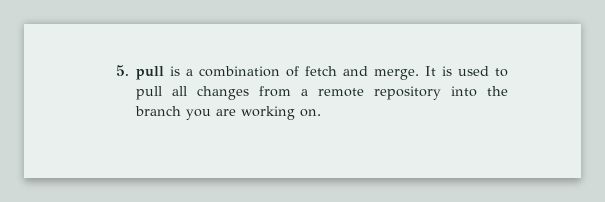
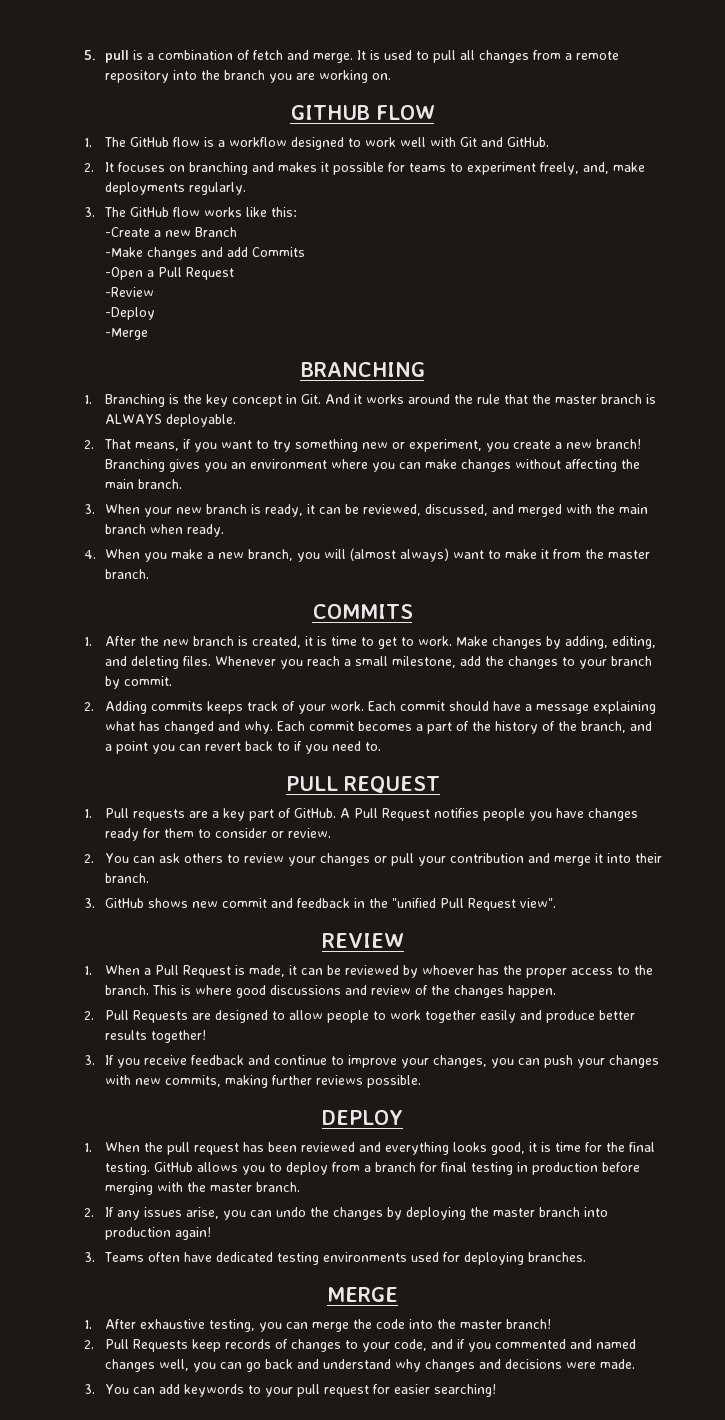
(322, 113) none -> [290,105,435,120] [83,137,549,150] [83,162,645,175] [104,182,246,195] [83,207,297,217] [104,227,237,237] [104,247,305,260] [104,267,234,280] [104,287,154,297] [104,307,155,320] [104,328,148,340] [300,362,425,377] [83,394,656,407] [104,414,236,427] [83,439,641,452] [104,459,640,472] [104,479,182,489] [83,504,648,517] [104,524,224,537] [83,548,650,562] [104,569,149,579] [312,604,413,619] [83,636,656,649] [104,656,652,669] [104,676,172,689] [83,701,656,714] [104,721,652,734] [104,741,381,754] [285,776,440,794] [83,808,638,821] [104,828,331,841] [83,853,662,866] [104,873,149,883] [83,898,556,911] [321,933,404,948] [83,965,653,978] [104,985,556,998] [83,1010,635,1023] [104,1030,206,1043] [83,1055,659,1068] [104,1075,421,1088] [322,1110,403,1125] [83,1142,655,1155] [104,1162,640,1175] [104,1182,300,1195] [83,1207,608,1220] [104,1227,211,1240] [83,1252,586,1265] [327,1287,398,1302] [83,1319,551,1332] [83,1339,636,1352] [104,1359,635,1372] [83,1384,496,1397] // GITHUB FLOW // 1. The GitHub flow is a workflow designed to work well with Git and GitHub. // 2. It focuses on branching and makes it possible for teams to experiment freely, and, make deployments regularly. // 3. The GitHub flow works like this: // -Create a new Branch // -Make changes and add Commits // -Open a Pull Request // -Review // -Deploy // -Merge // BRANCHING // 1. Branching is the key concept in Git. And it works around the rule that the master branch is ALWAYS deployable. // 2. That means, if you want to try something new or experiment, you create a new branch! Branching gives you an environment where you can make changes without affecting the main branch. // 3. When your new branch is ready, it can be reviewed, discussed, and merged with the main branch when ready. // 4. When you make a new branch, you will (almost always) want to make it from the master branch. // COMMITS // 1. After the new branch is created, it is time to get to work. Make changes by adding, editing, and deleting files. Whenever you reach a small milestone, add the changes to your branch by commit. // 2. Adding commits keeps track of your work. Each commit should have a message explaining what has changed and why. Each commit becomes a part of the history of the branch, and a point you can revert back to if you need to. // PULL REQUEST // 1. Pull requests are a key part of GitHub. A Pull Request notifies people you have changes ready for them to consider or review. // 2. You can ask others to review your changes or pull your contribution and merge it into their branch. // 3. GitHub shows new commit and feedback in the "unified Pull Request view". // REVIEW // 1. When a Pull Request is made, it can be reviewed by whoever has the proper access to the branch. This is where good discussions and review of the changes happen. // 2. Pull Requests are designed to allow people to work together easily and produce better results together! // 3. If you receive feedback and continue to improve your changes, you can push your changes with new commits, making further reviews possible. // DEPLOY // 1. When the pull request has been reviewed and everything looks good, it is time for the final testing. GitHub allows you to deploy from a branch for final testing in production before merging with the master branch. // 2. If any issues arise, you can undo the changes by deploying the master branch into production again! // 3. Teams often have dedicated testing environments used for deploying branches. // MERGE // 1. After exhaustive testing, you can merge the code into the master branch! // 2. Pull Requests keep records of changes to your code, and if you commented and named changes well, you can go back and understand why changes and decisions were made. // 3. You can add keywords to your pull request for easier searching!

